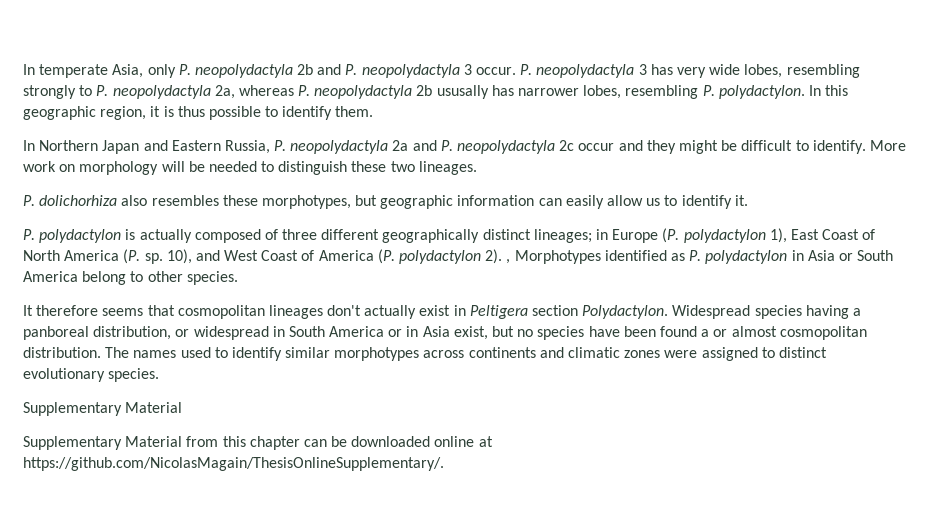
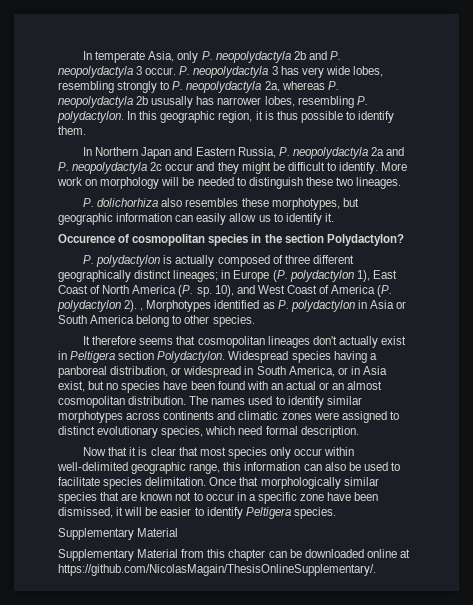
(748, 200) none -> [58,234,404,246] // Occurence of cosmopolitan species in the section Polydactylon?
[329,326,385,337] America -> [288,366,335,377] America,
[701,329,728,337] a or -> [246,381,345,390] with an actual or an
(105, 375) none -> [161,426,359,438] [83,447,355,459] [57,462,400,474] [58,477,379,489] [58,492,379,504] [58,507,291,519] species, which need formal description. // Now that it is clear that most species only occur within well-delimited geographic range, this information can also be used to facilitate species delimitation. Once that morphologically similar species that are known not to occur in a specific zone have been dismissed, it will be easier to identify Peltigera

